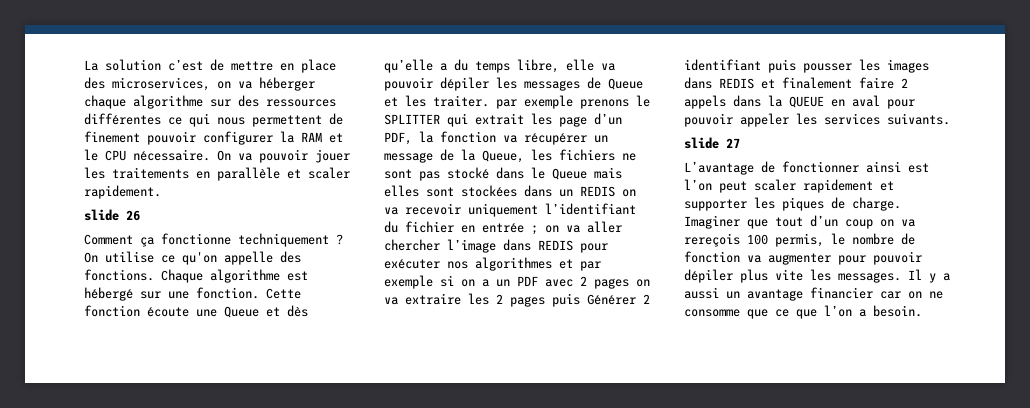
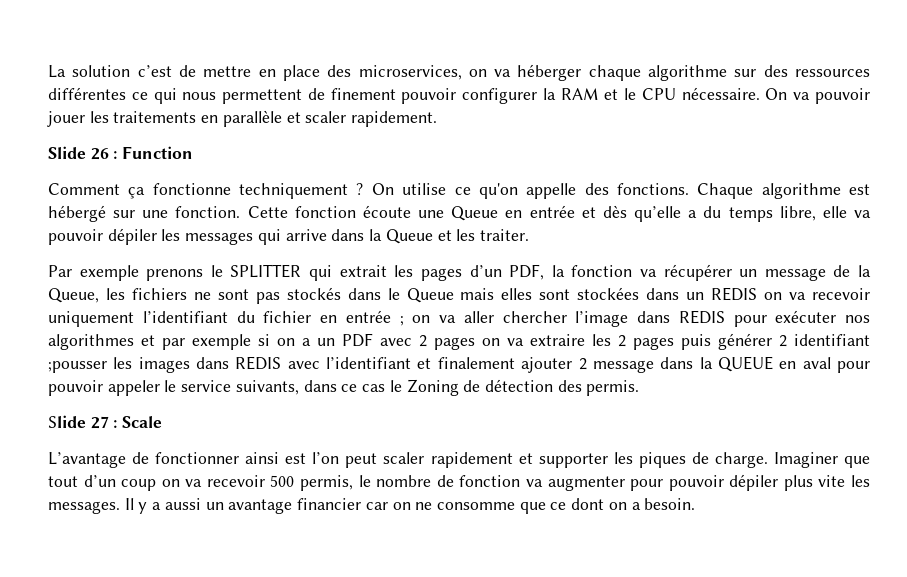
[84,209,119,221] slide -> [48,146,86,159] Slide
(140, 215) none -> [113,146,194,159] : Function
(259, 312) none -> [505,205,575,218] en entrée
[587,77,601,89] de -> [257,229,383,245] qui arrive dans la
[496,99,517,109] par -> [48,265,72,277] // Par
[559,116,587,127] page -> [420,268,462,281] pages
[447,167,489,179] stocké -> [286,287,341,300] stockés
[587,294,636,305] Générer -> [718,333,772,350] générer
[768,59,852,73] puis pousser -> [48,361,107,373] ;pousser
[761,77,908,89] [684,95,726,109] et finalement faire 2 appels -> [287,357,654,373] avec l’identifiant et finalement ajouter 2 message
[796,113,950,125] [684,137,719,149] les services suivants. // slide -> [164,379,640,396] [48,415,86,428] le service suivants, dans ce cas le Zoning de détection des permis. // Slide
(740, 143) none -> [113,416,163,428] : Scale
[684,233,768,247] rereçois 100 -> [206,475,295,487] recevoir 500
[796,305,852,319] que l’on -> [571,498,627,510] dont on

